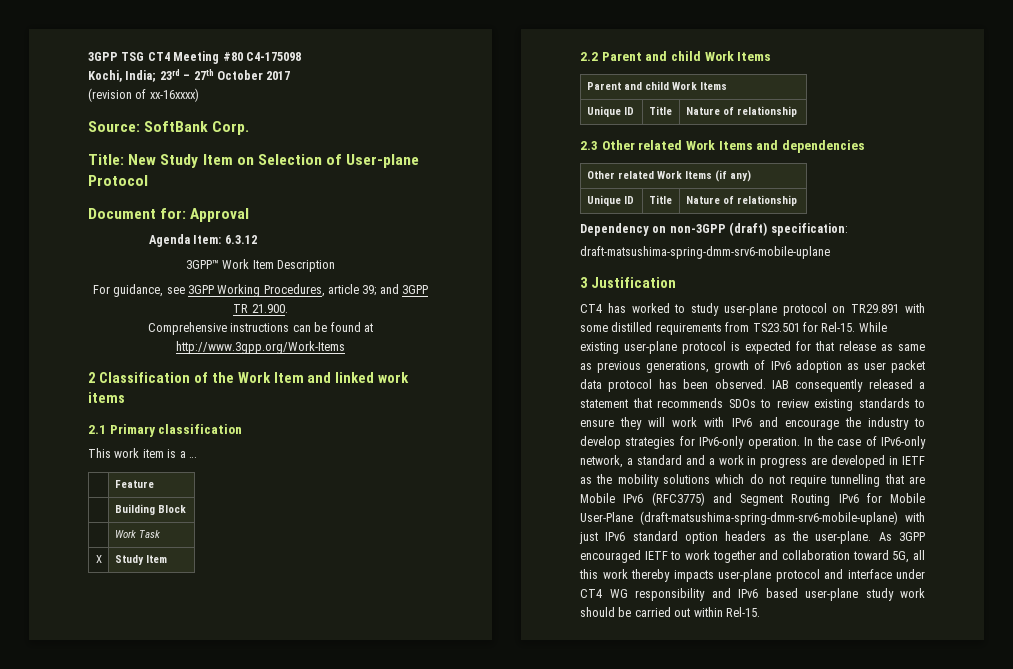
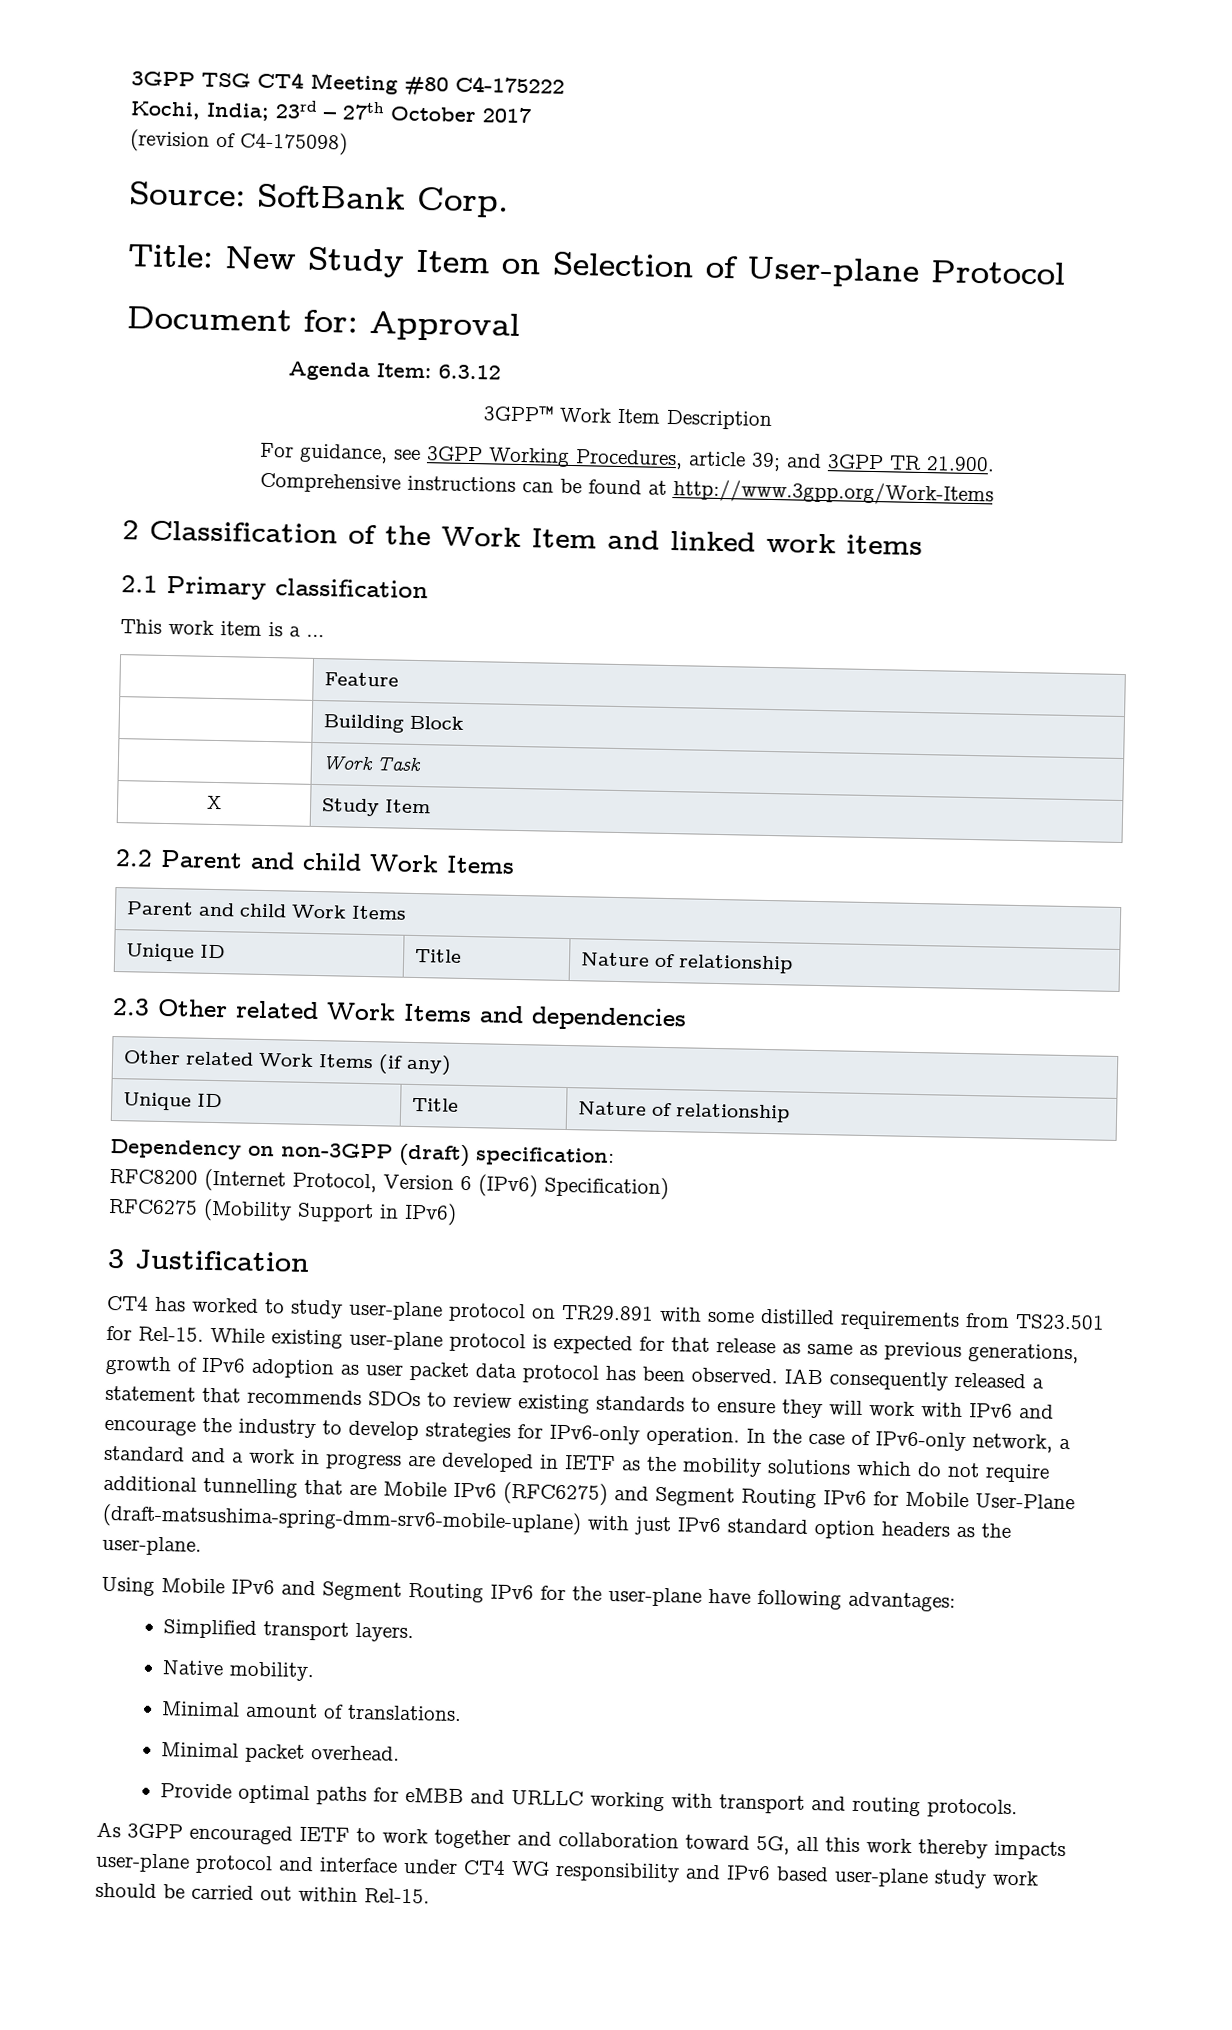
[245,52,301,61] C4-175098 -> [455,75,565,94] C4-175222
[149,88,199,102] xx-16xxxx) -> [240,131,348,156] C4-175098)
[580,246,830,259] draft-matsushima-spring-dmm-srv6-mobile-uplane -> [109,1168,669,1201] [108,1198,457,1226] RFC8200 (Internet Protocol, Version 6 (IPv6) Specification) // RFC6275 (Mobility Support in IPv6)
(827, 481) none -> [103,1475,197,1492] additional
[651,492,705,506] (RFC3775) -> [503,1481,608,1506] (RFC6275)
(872, 537) none -> [101,1576,956,1612] [163,1619,415,1643] [162,1660,316,1682] [161,1701,463,1722] [161,1742,401,1763] [160,1783,1019,1819] // Using Mobile IPv6 and Segment Routing IPv6 for the user-plane have following advantages: // Simplified transport layers. // Native mobility. // Minimal amount of translations. // Minimal packet overhead. // Provide optimal paths for eMBB and URLLC working with transport and routing protocols. //

